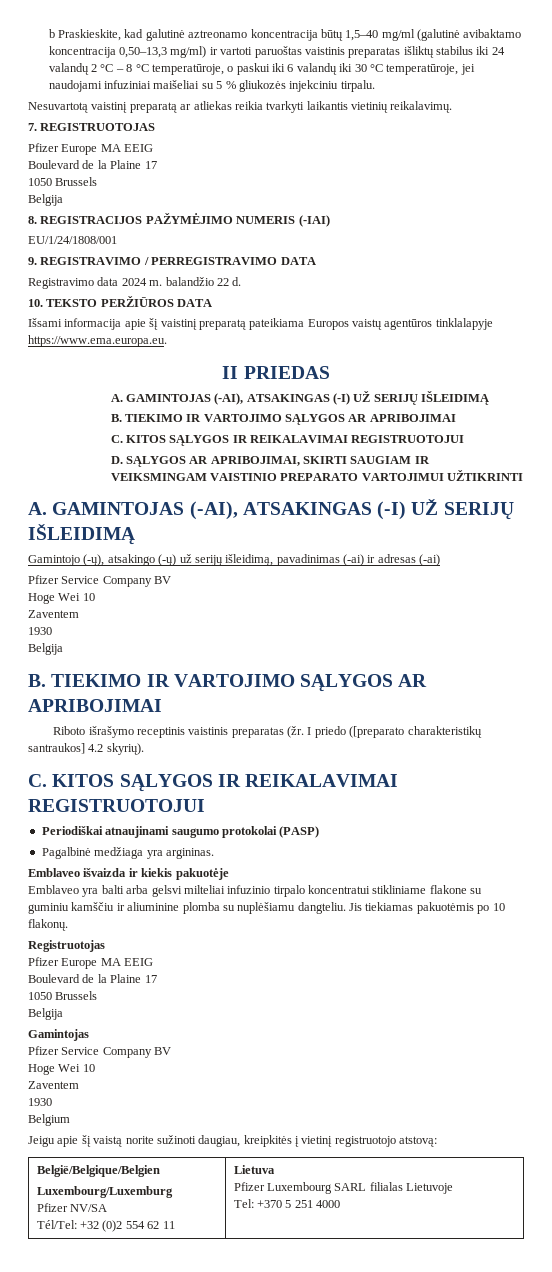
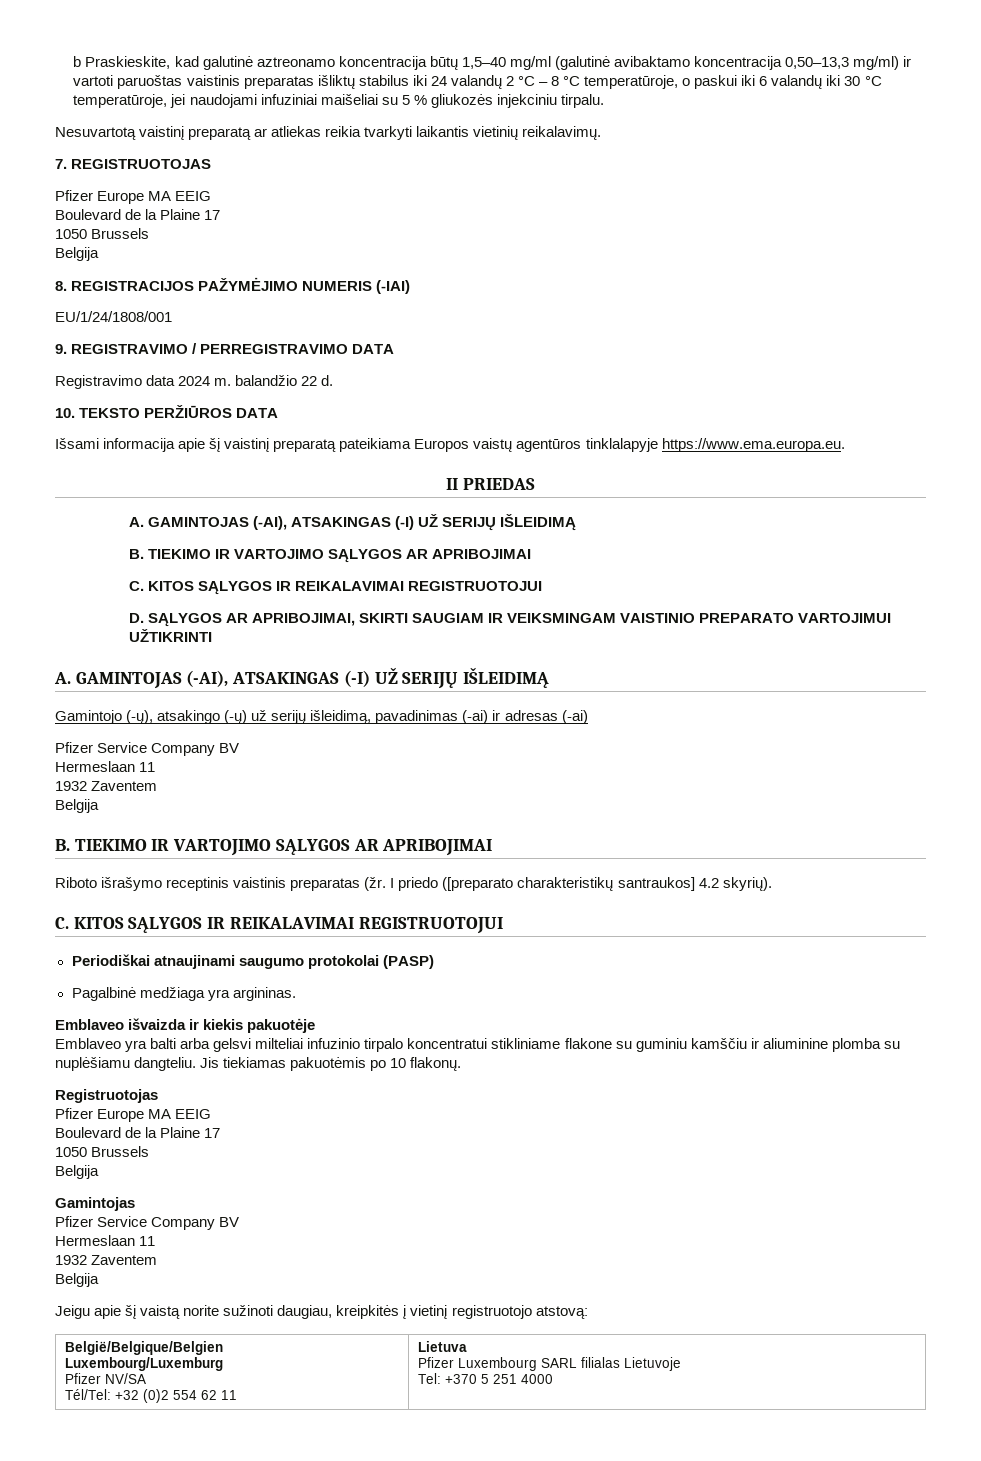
[28,593,95,604] [28,610,79,618] [28,627,52,635] Hoge Wei 10 // Zaventem // 1930 -> [55,761,156,772] [55,781,158,791] Hermeslaan 11 // 1932 Zaventem
[28,1064,95,1075] [28,1081,79,1089] [28,1098,52,1106] [28,1114,70,1126] Hoge Wei 10 // Zaventem // 1930 // Belgium -> [55,1235,156,1246] [55,1255,158,1265] [55,1273,99,1287] Hermeslaan 11 // 1932 Zaventem // Belgija

